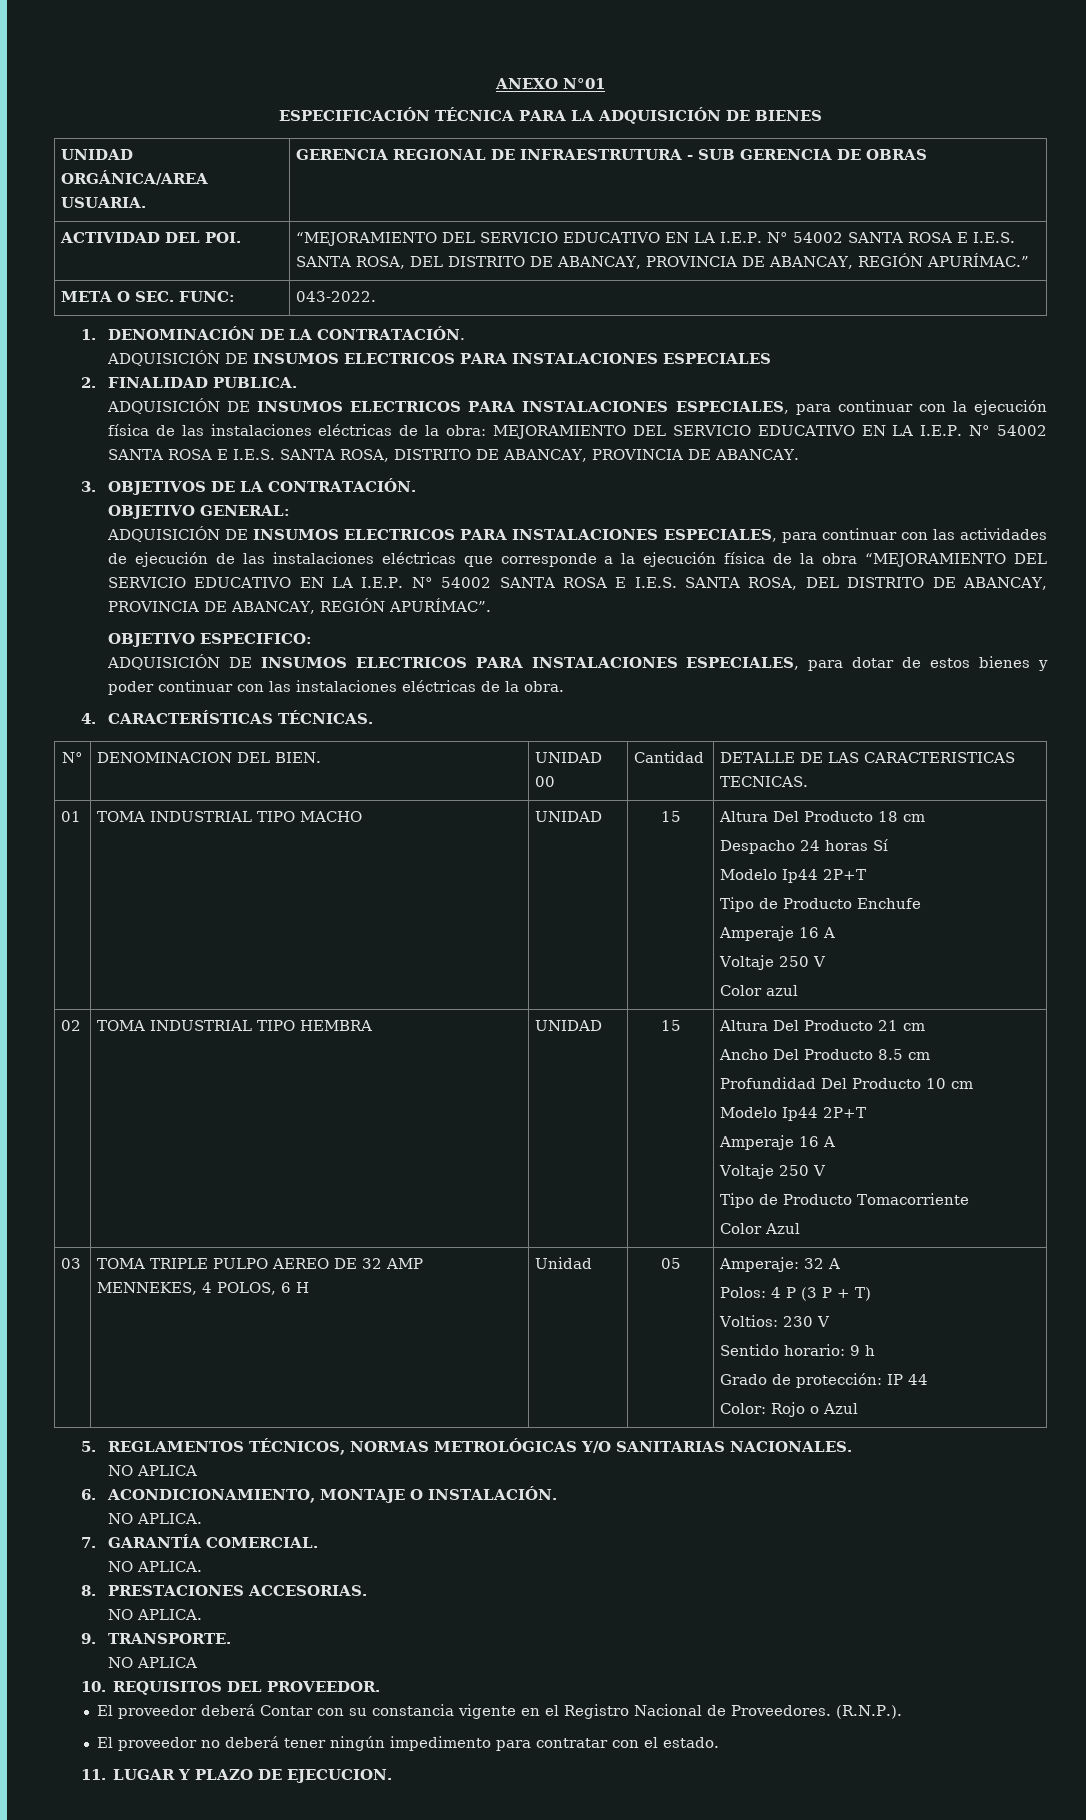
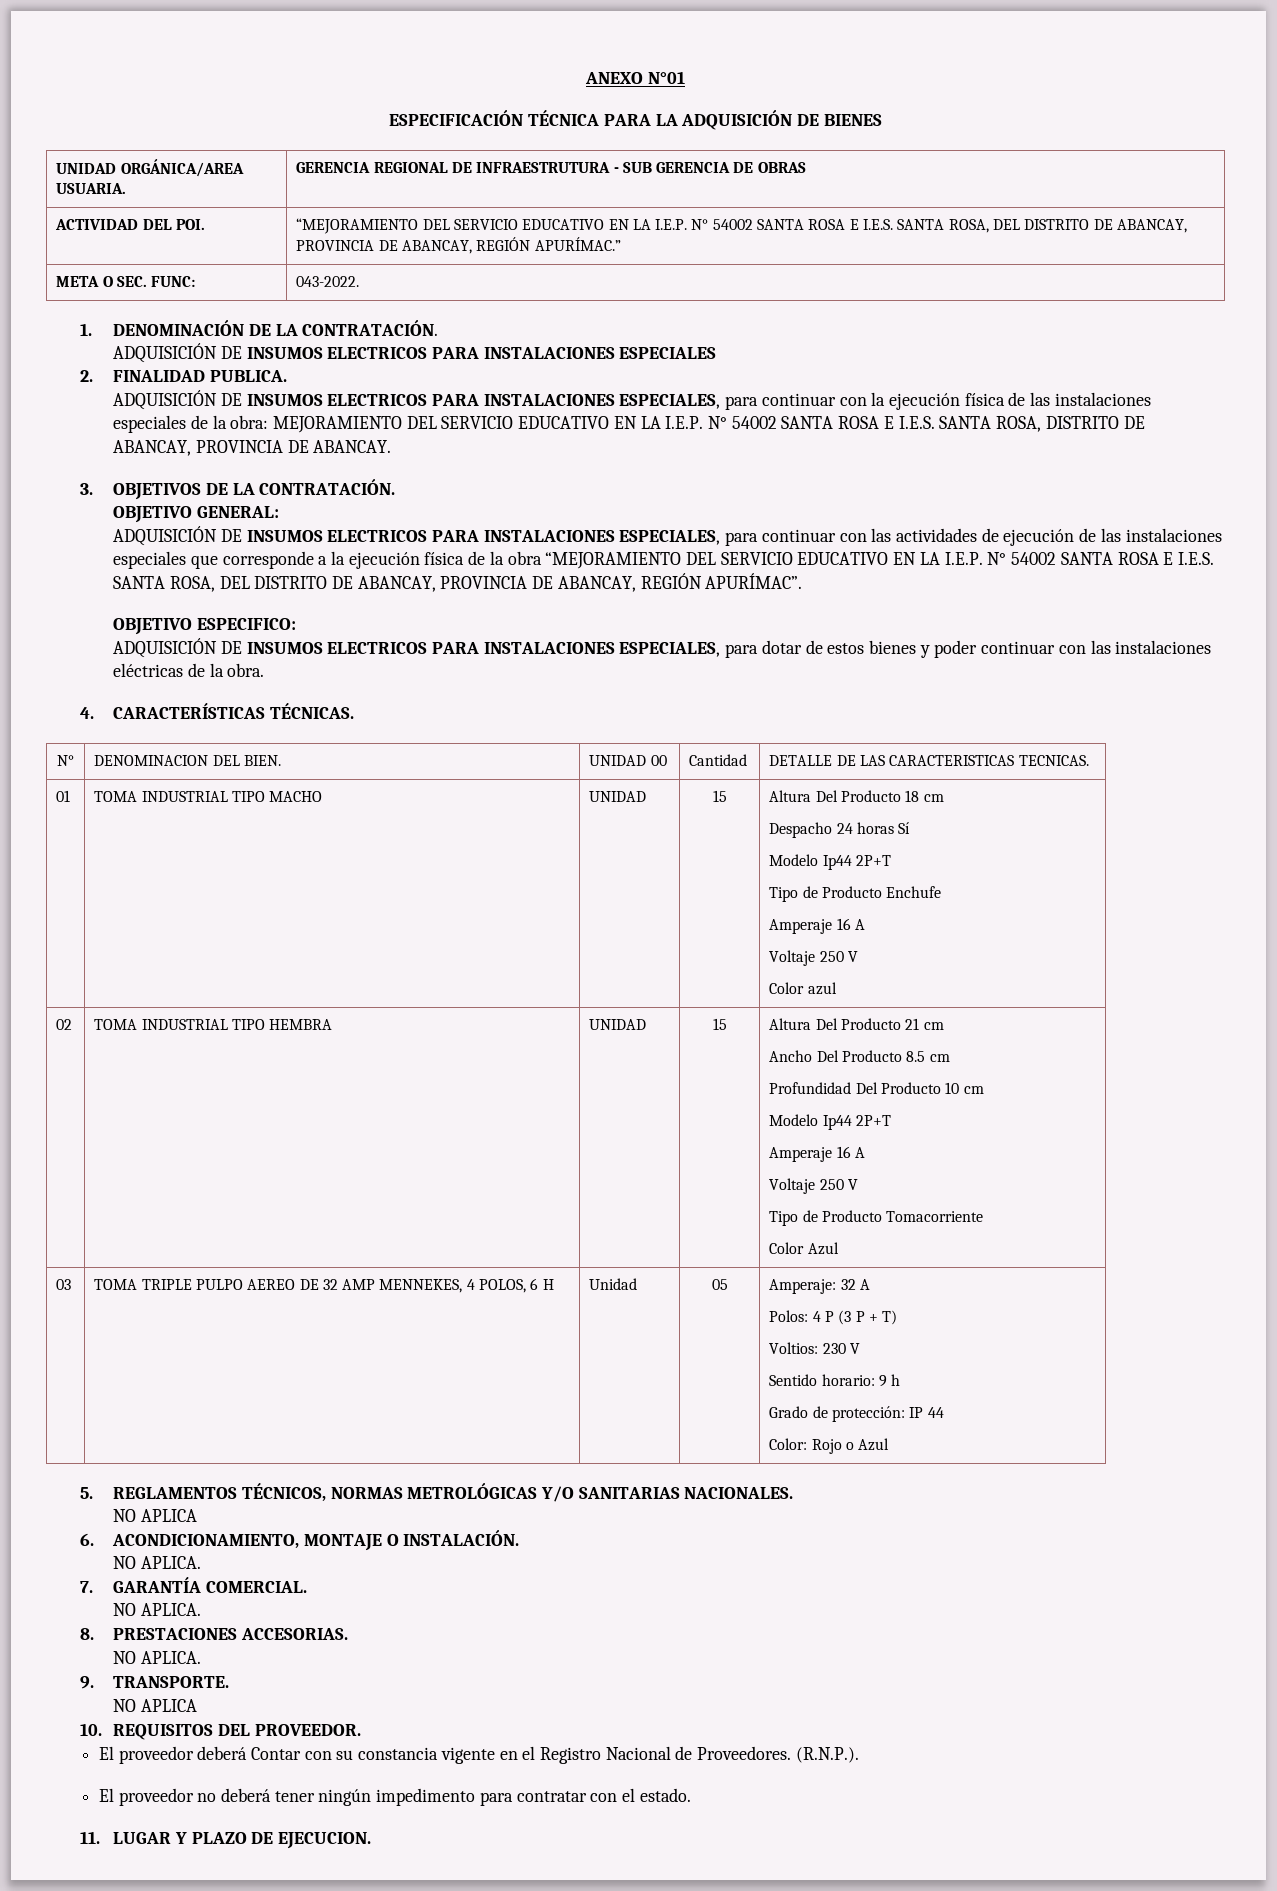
[318,424,393,436] eléctricas -> [113,415,187,433] especiales
[381,552,456,564] eléctricas -> [113,551,187,569] especiales

